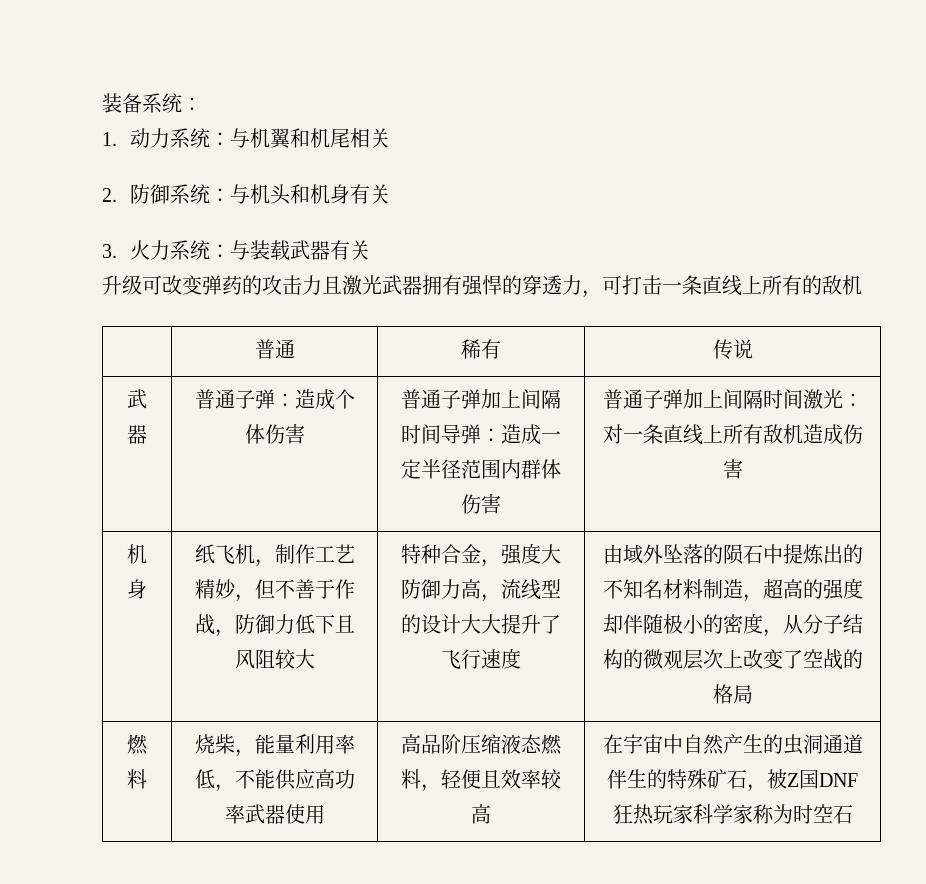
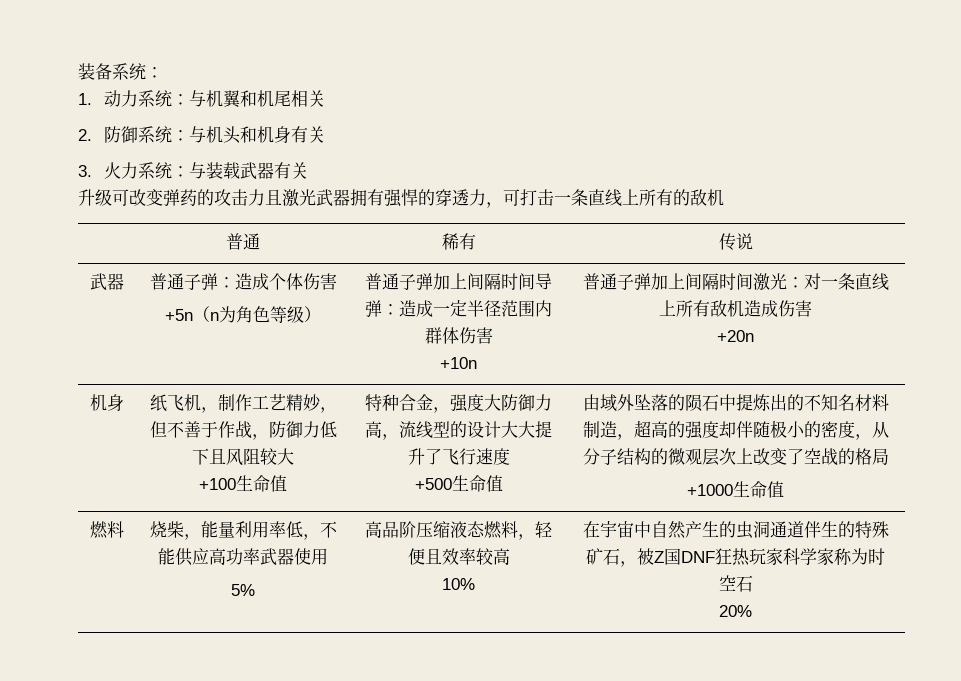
(305, 434) none -> [165,306,321,323] // +5n（n为角色等级）
(501, 504) none -> [440,357,477,369] // +10n
(743, 469) none -> [717,330,754,342] // +20n
(315, 659) none -> [199,475,287,492] // +100生命值
(521, 658) none -> [414,475,503,492] // +500生命值
(753, 694) none -> [687,481,784,498] // +1000生命值
(325, 814) none -> [231,584,255,596] // 5%
(491, 814) none -> [442,578,475,590] // 10%
(853, 814) none -> [719,605,752,617] // 20%

